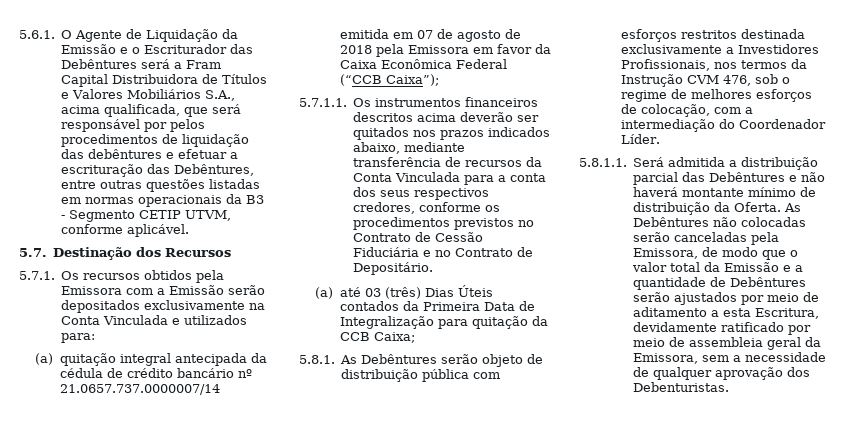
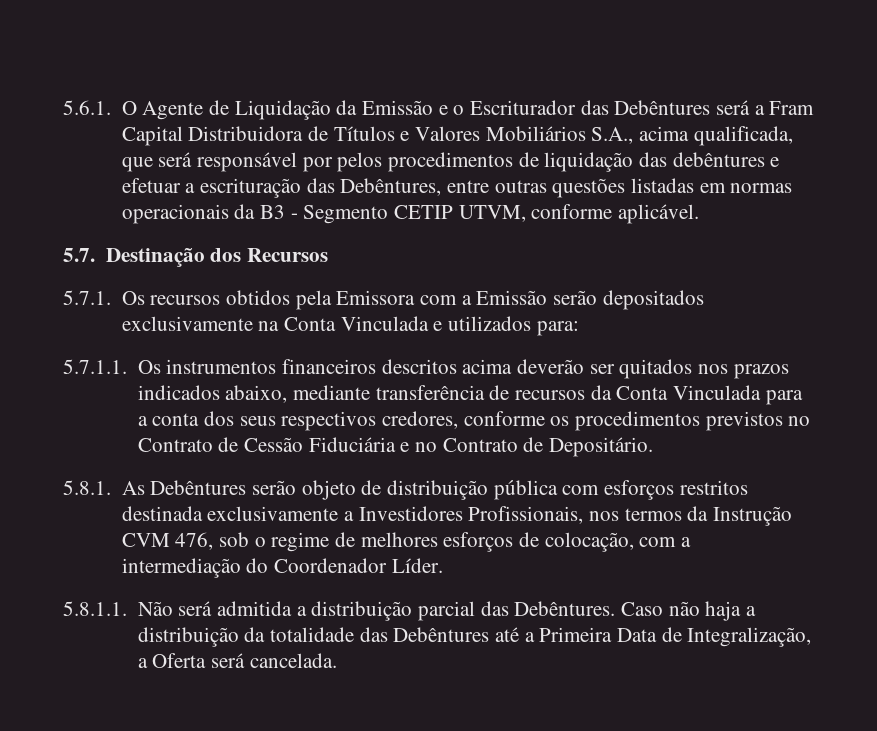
[35,353,267,366] [59,368,252,378] [59,384,220,395] [339,29,521,42] [339,44,551,57] [339,59,507,69] [339,74,439,86] // (a) quitação integral antecipada da cédula de crédito bancário nº 21.0657.737.0000007/14 emitida em 07 de agosto de 2018 pela Emissora em favor da Caixa Econômica Federal (“CCB Caixa”); -> (579, 328) none
[315,285,493,299] [339,301,535,311] [339,316,548,329] [339,332,415,343] // (a) até 03 (três) Dias Úteis contados da Primeira Data de Integralização para quitação da CCB Caixa; -> (653, 447) none
[633,157,665,167] Será -> [137,601,213,616] Não será
[709,172,826,182] [633,187,817,197] [633,202,802,215] [633,217,807,227] [633,232,780,245] [633,247,799,260] [632,262,804,272] [633,277,807,290] [633,292,820,305] [633,307,820,319] [633,322,812,335] [633,337,822,350] [633,352,827,364] [633,367,811,380] [633,382,730,392] Debêntures e não haverá montante mínimo de distribuição da Oferta. As Debêntures não colocadas serão canceladas pela Emissora, de modo que o valor total da Emissão e a quantidade de Debêntures serão ajustados por meio de aditamento a esta Escritura, devidamente ratificado por meio de assembleia geral da Emissora, sem a necessidade de qualquer aprovação dos Debenturistas. -> [514,601,756,621] [137,627,812,647] [137,653,337,668] Debêntures. Caso não haja a distribuição da totalidade das Debêntures até a Primeira Data de Integralização, a Oferta será cancelada.

